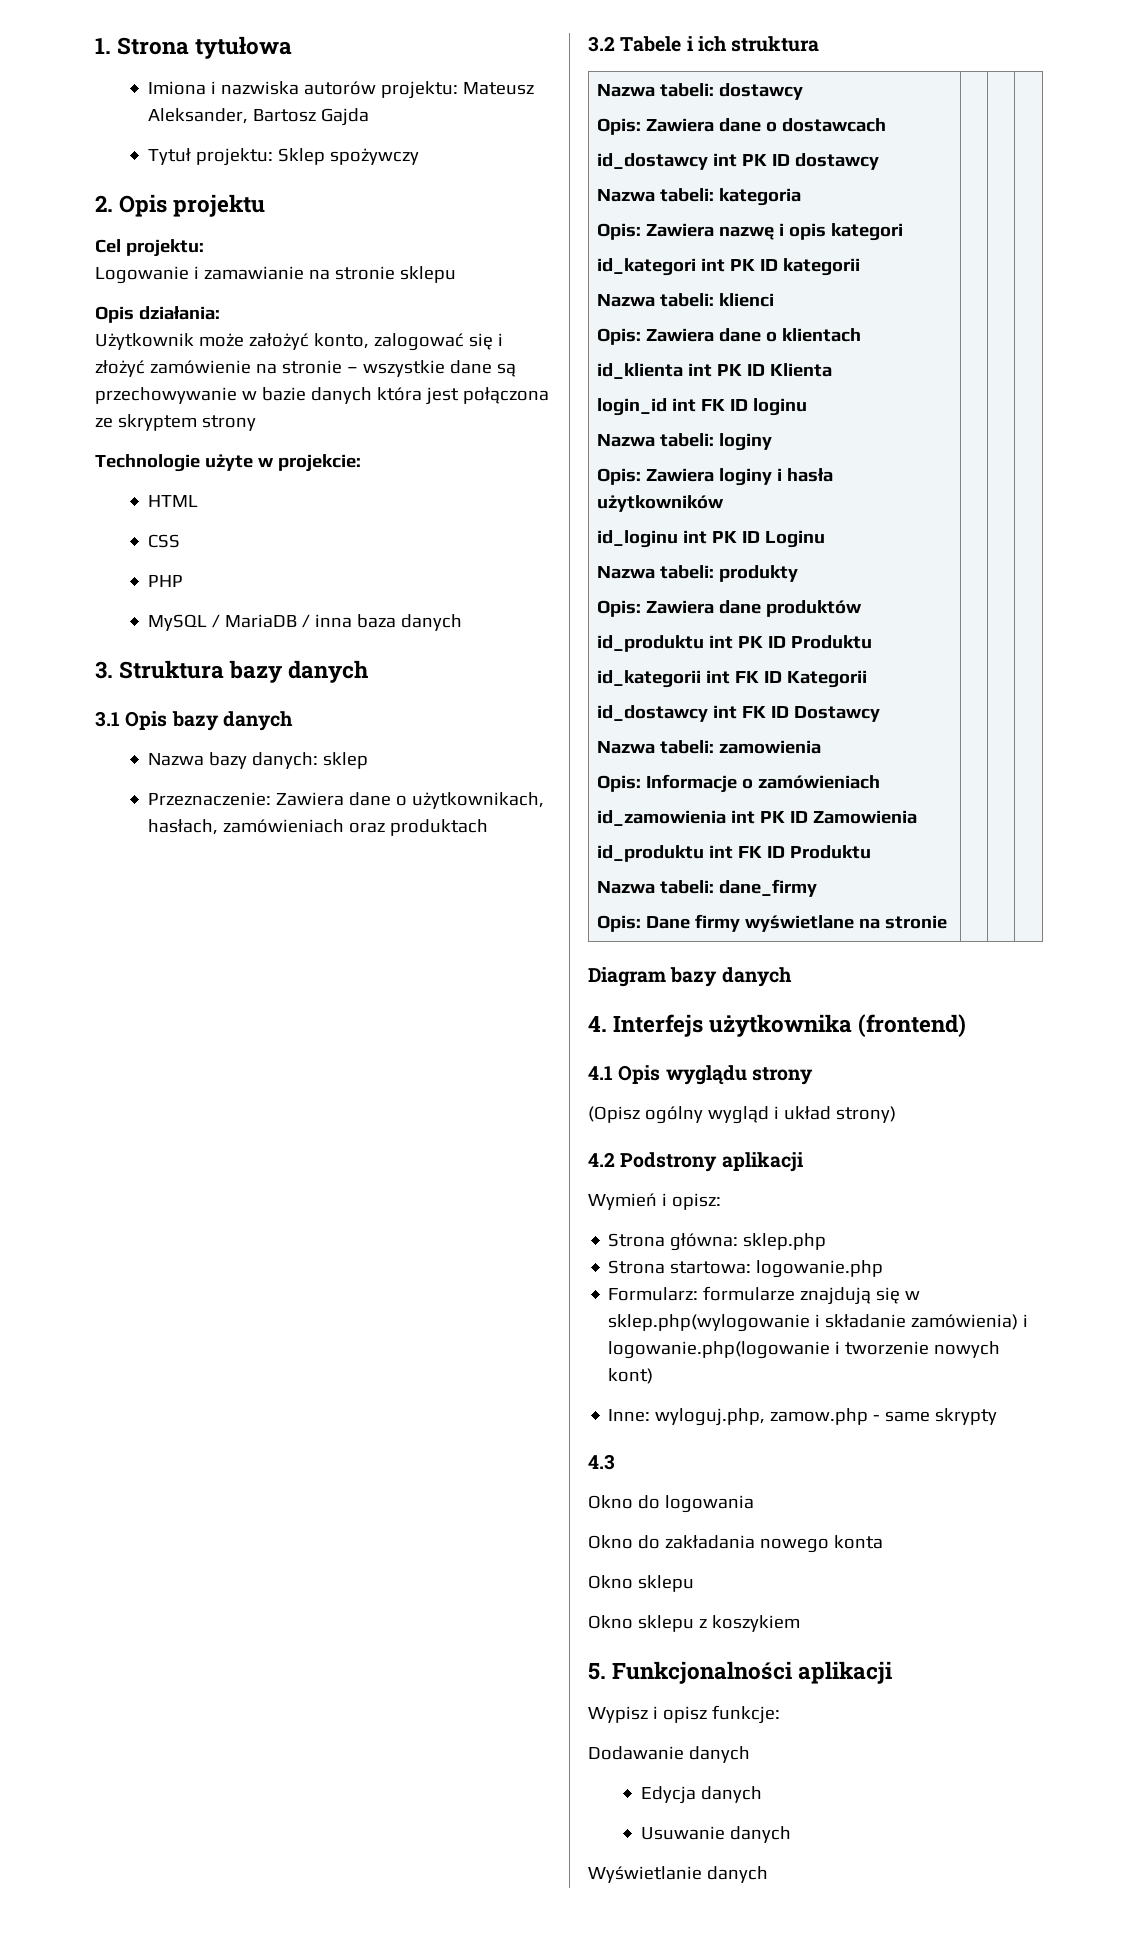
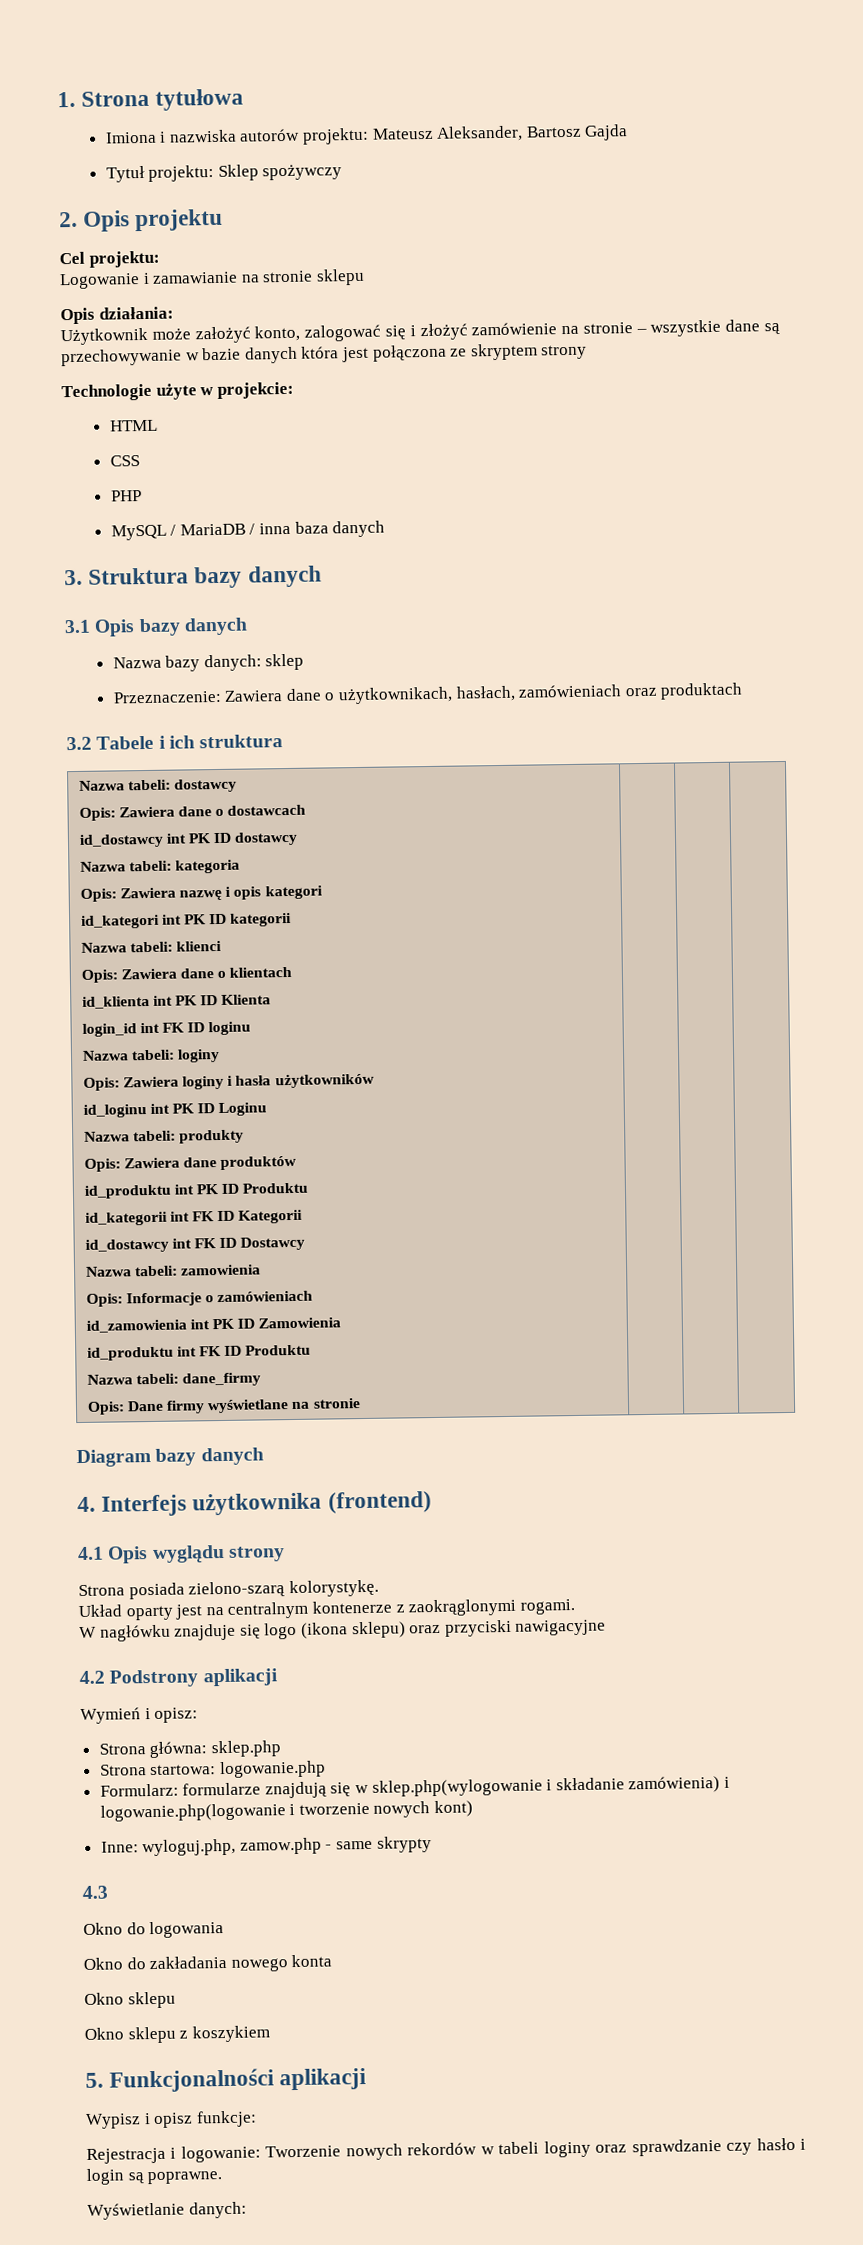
[588,1106,896,1124] (Opisz ogólny wygląd i układ strony) -> [78,1579,379,1600] [78,1598,575,1621] [79,1619,607,1642] Strona posiada zielono-szarą kolorystykę. // Układ oparty jest na centralnym kontenerze z zaokrąglonymi rogami. // W nagłówku znajduje się logo (ikona sklepu) oraz przyciski nawigacyjne
[588,1746,750,1763] [640,1786,762,1804] [640,1826,791,1843] Dodawanie danych // Edycja danych // Usuwanie danych -> [86,2137,806,2164] [86,2168,223,2185] Rejestracja i logowanie: Tworzenie nowych rekordów w tabeli loginy oraz sprawdzanie czy hasło i login są poprawne.
[706,1866,768,1883] danych -> [188,2201,247,2219] danych:

